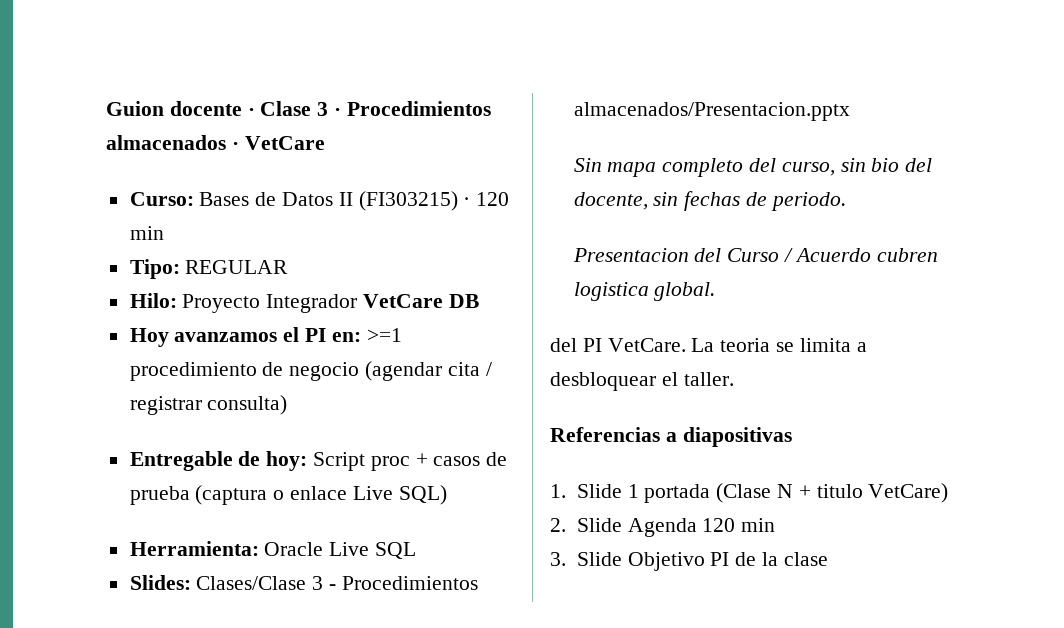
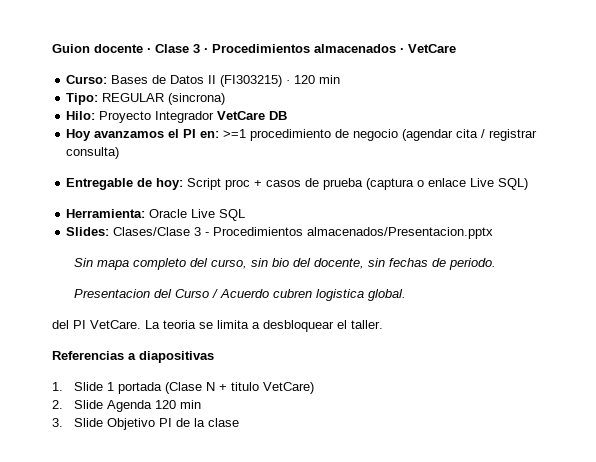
(289, 267) none -> [168,93,226,105] (sincrona)

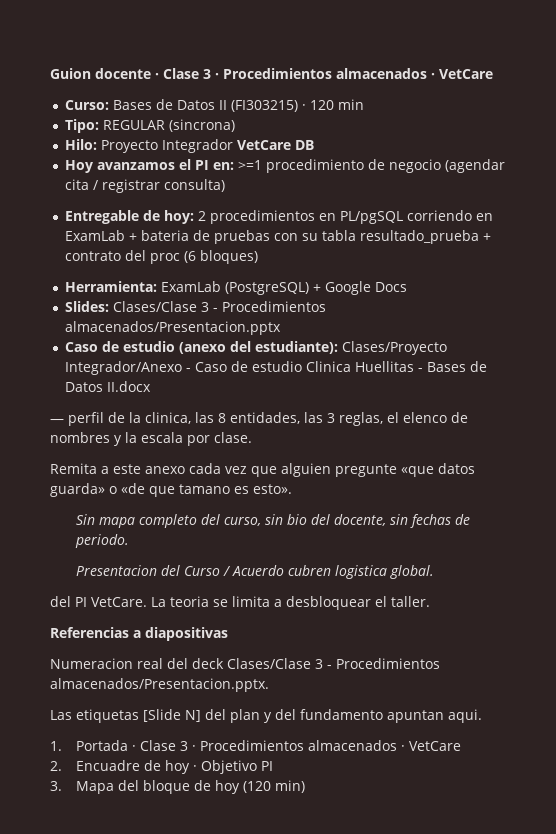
[187,178,529,190] [66,209,246,221] Script proc + casos de prueba (captura o enlace Live SQL) // Herramienta: Oracle Live SQL -> [198,210,494,224] [65,230,492,244] [65,250,259,264] [65,281,408,295] 2 procedimientos en PL/pgSQL corriendo en ExamLab + bateria de pruebas con su tabla resultado_prueba + contrato del proc (6 bloques) // Herramienta: ExamLab (PostgreSQL) + Google Docs
(494, 233) none -> [65,341,448,355] [65,361,488,375] [65,381,152,392] [50,412,468,426] [50,432,252,446] [50,463,475,477] [50,483,292,497] // Caso de estudio (anexo del estudiante): Clases/Proyecto Integrador/Anexo - Caso de estudio Clinica Huellitas - Bases de Datos II.docx // — perfil de la clinica, las 8 entidades, las 3 reglas, el elenco de nombres y la escala por clase. // Remita a este anexo cada vez que alguien pregunte «que datos guarda» o «de que tamano es esto».
[52,382,314,394] [52,400,201,412] [52,418,239,430] 1. Slide 1 portada (Clase N + titulo VetCare) // 2. Slide Agenda 120 min // 3. Slide Objetivo PI de la clase -> [50,658,440,669] [50,678,269,692] [50,709,482,723] [50,740,462,751] [50,760,274,774] [50,780,306,794] Numeracion real del deck Clases/Clase 3 - Procedimientos almacenados/Presentacion.pptx. // Las etiquetas [Slide N] del plan y del fundamento apuntan aqui. // 1. Portada · Clase 3 · Procedimientos almacenados · VetCare // 2. Encuadre de hoy · Objetivo PI // 3. Mapa del bloque de hoy (120 min)

